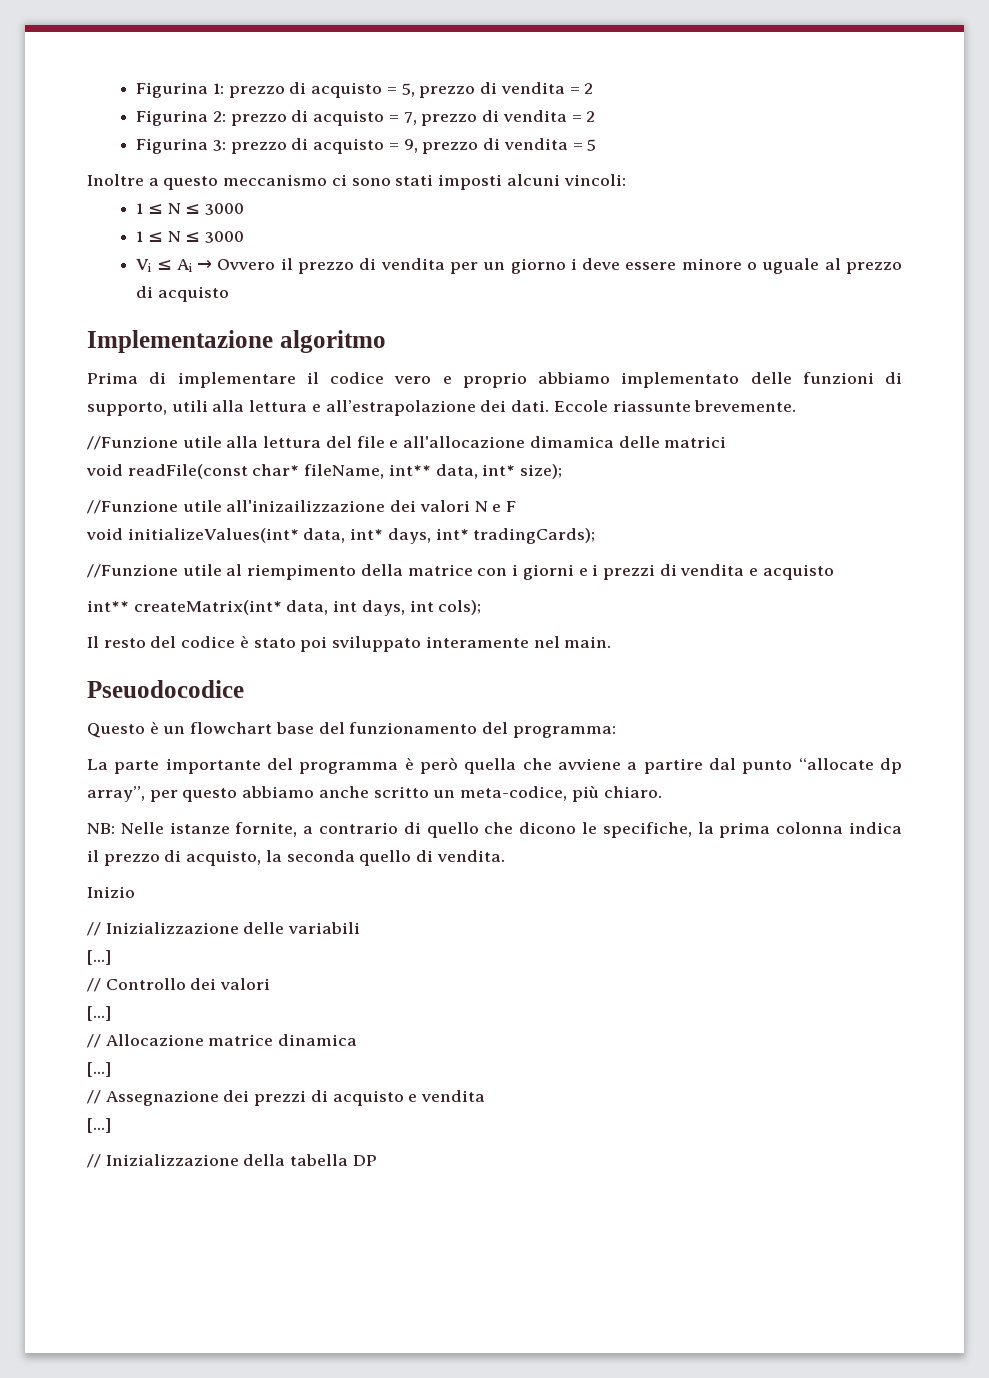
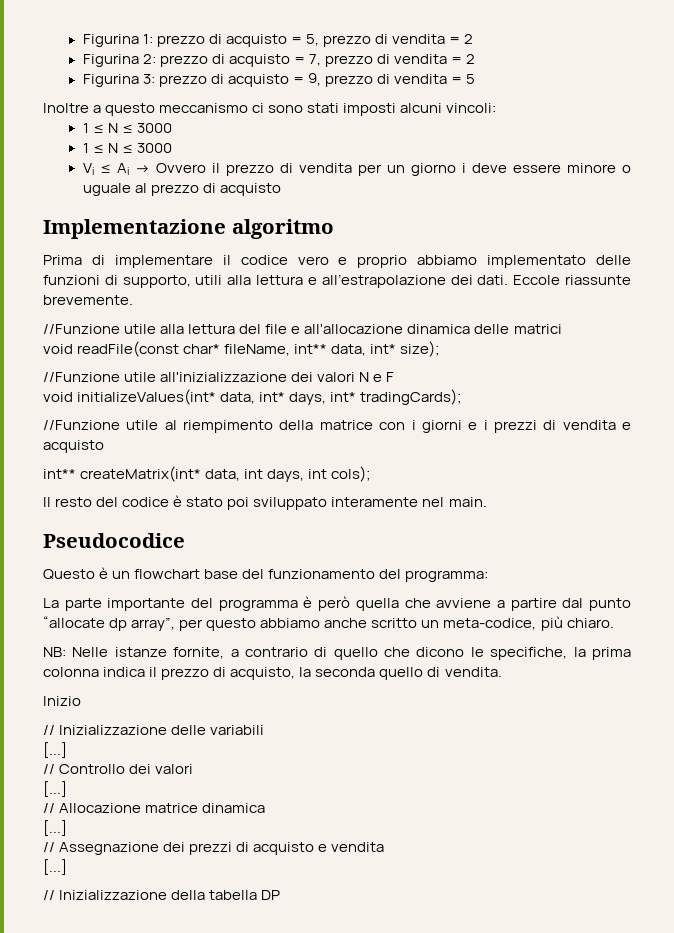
[529,436,614,448] dimamica -> [407,324,471,334] dinamica
[226,500,386,512] all'inizailizzazione -> [160,372,288,382] all'inizializzazione
[87,680,244,698] Pseuodocodice -> [43,533,185,548] Pseudocodice

